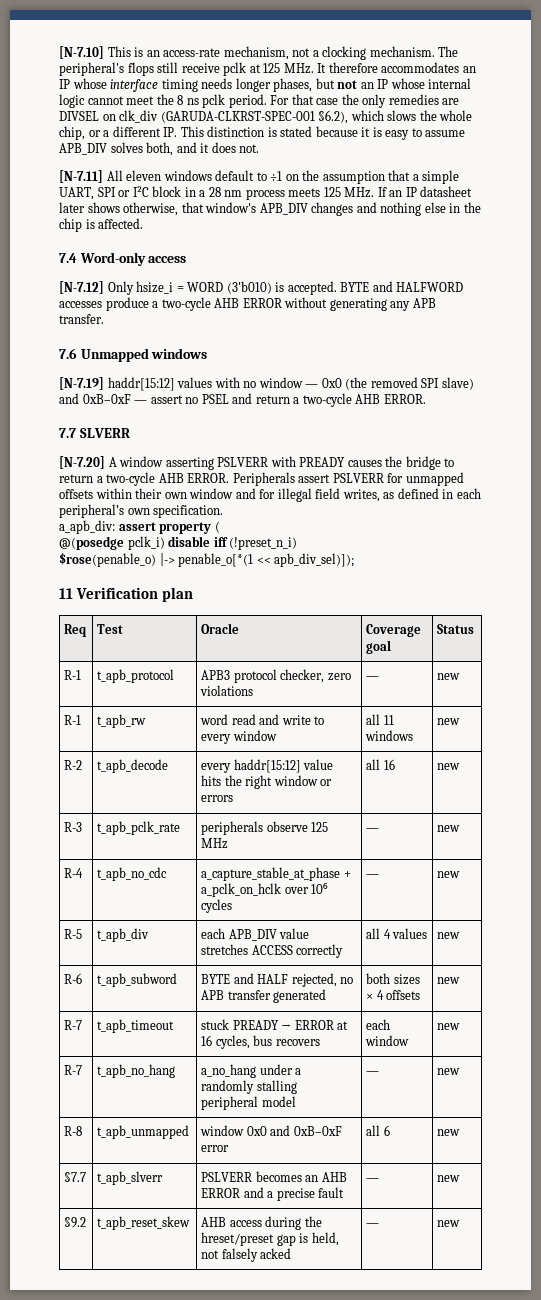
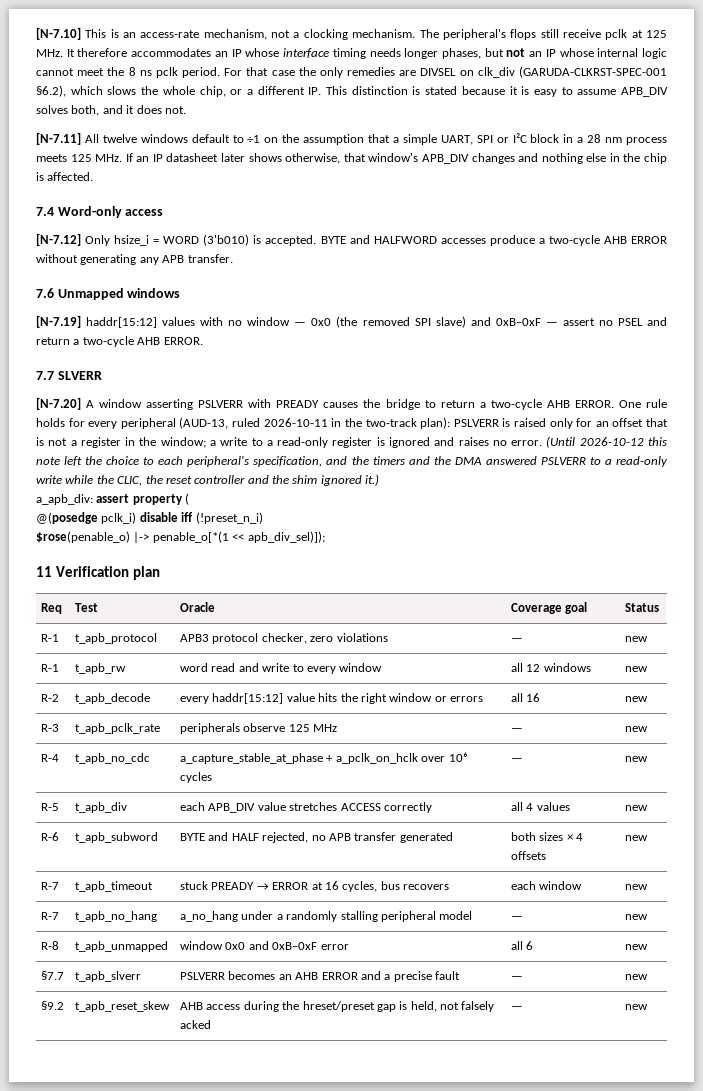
[126,170,162,181] eleven -> [102,134,137,143] twelve
[232,472,464,486] [59,488,481,502] [59,504,224,518] Peripherals assert PSLVERR for unmapped offsets within their own window and for illegal field writes, as defined in each peripheral’s own specification. -> [618,399,667,408] [36,417,668,429] [36,436,667,448] [36,456,668,467] [36,474,380,486] One rule holds for every peripheral (AUD-13, ruled 2026-10-11 in the two-track plan): PSLVERR is raised only for an offset that is not a register in the window; a write to a read-only register is ignored and raises no error. (Until 2026-10-12 this note left the choice to each peripheral's specification, and the timers and the DMA answered PSLVERR to a read-only write while the CLIC, the reset controller and the shim ignored it.)
[383,715,394,725] 11 -> [526,664,541,672] 12

